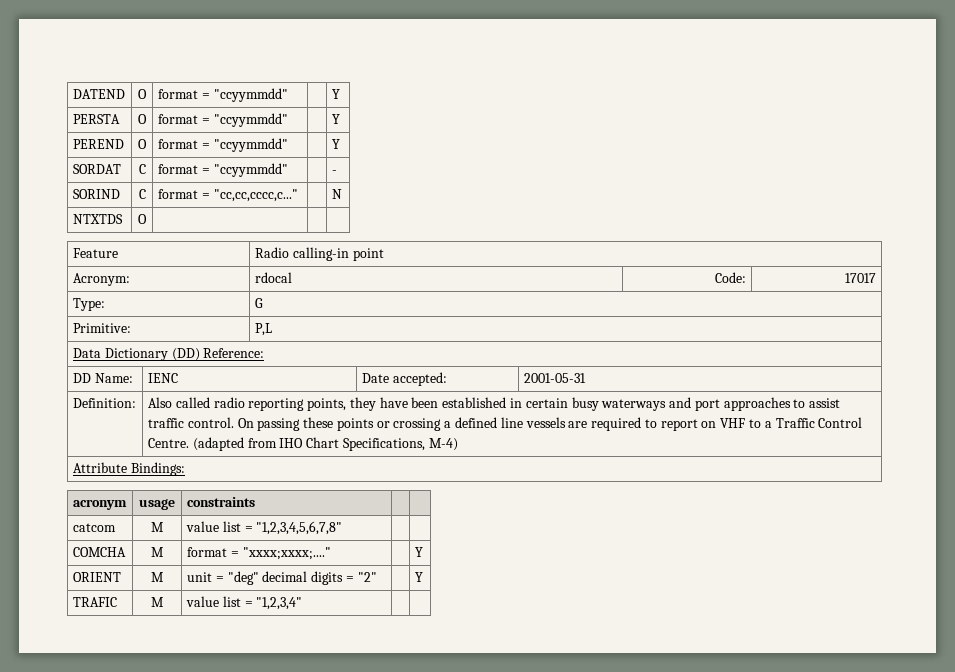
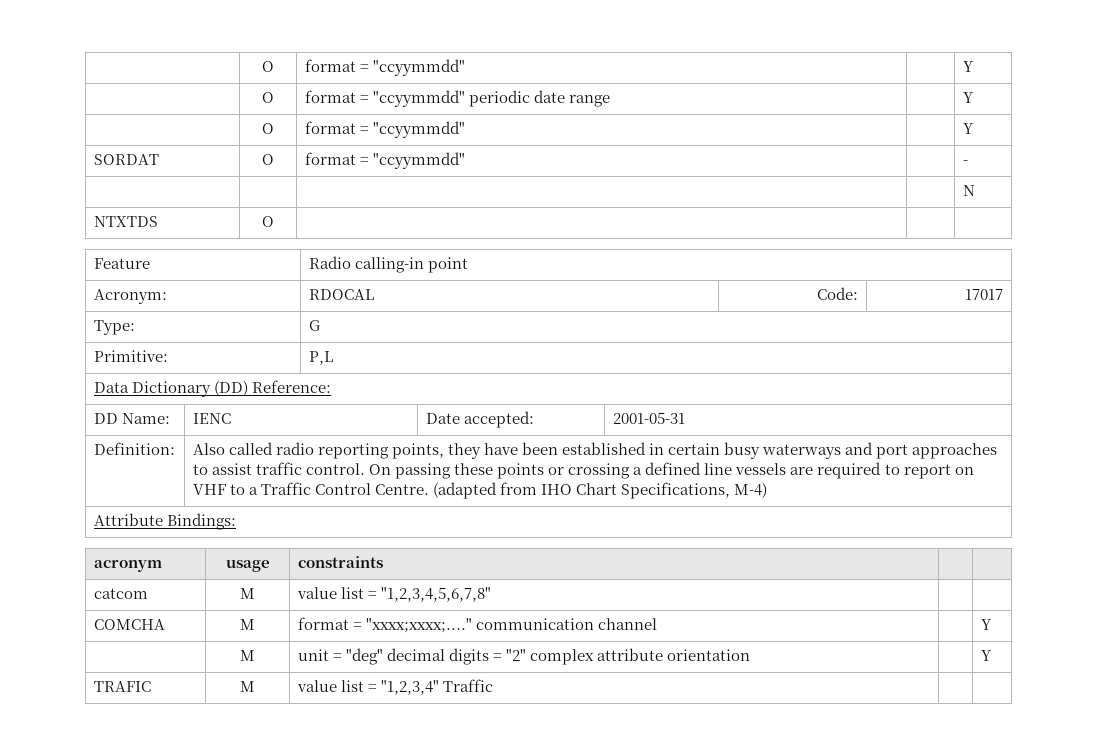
[72,89,125,99] [138,89,147,99] [157,88,288,102] [331,89,340,99] [72,114,120,124] [138,114,147,124] [157,113,288,127] [331,114,340,124] [72,139,124,149] DATEND | O | format = "ccyymmdd" | | Y // PERSTA | O | format = "ccyymmdd" | | Y // PEREND -> [262,61,274,72] [304,59,465,76] [962,61,974,72] [262,92,274,103] [304,90,610,107] [962,92,974,103] | O | format = "ccyymmdd" | | Y // | O | format = "ccyymmdd" periodic date range | | Y //
[138,164,146,174] C -> [262,154,274,165] O
[72,189,120,199] [138,189,146,199] [157,189,298,202] SORIND | C | format = "cc,cc,cccc,c..." -> (968, 162) | |
[254,272,292,283] rdocal -> [308,289,374,300] RDOCAL
[414,547,423,557] [72,572,121,582] | | Y // ORIENT -> [475,618,657,630] [980,619,992,630] communication channel | | Y //
(377, 577) none -> [530,648,751,665] complex attribute orientation
(303, 603) none -> [442,679,493,692] Traffic

